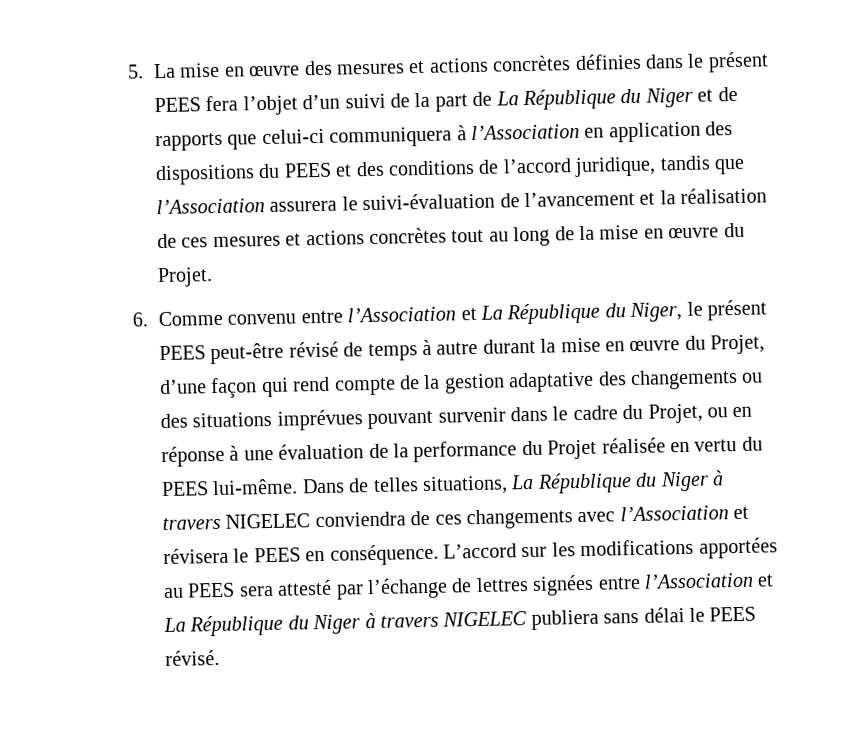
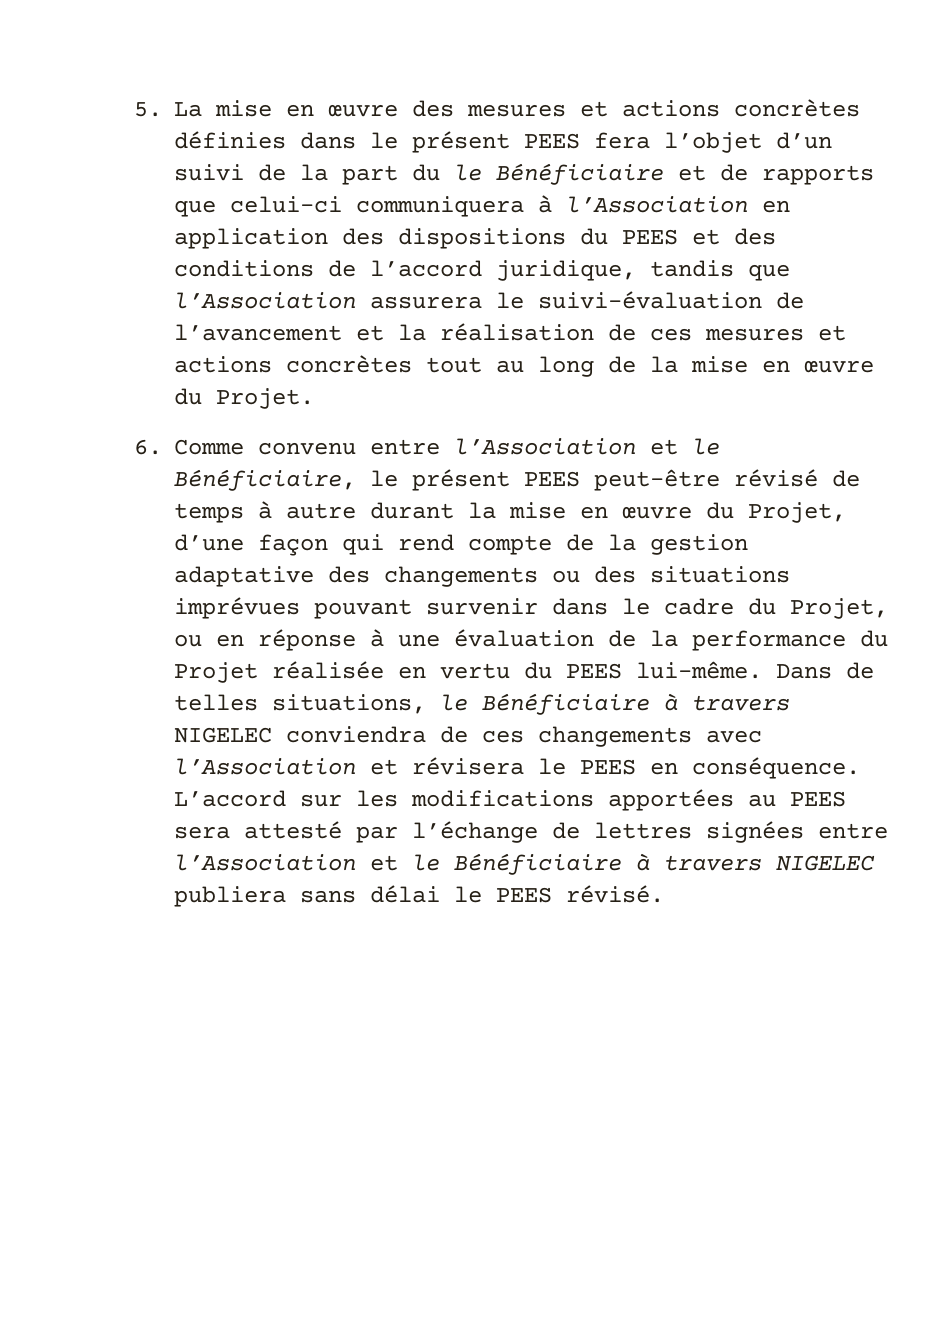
[472,87,693,111] de La République du Niger -> [411,163,664,185] du le Bénéficiaire
[479,302,683,325] La République du Niger, -> [691,438,720,455] [173,469,356,491] le Bénéficiaire,
[510,471,709,494] La République du Niger -> [439,693,650,715] le Bénéficiaire
[162,614,361,637] La République du Niger -> [411,853,622,875] le Bénéficiaire

